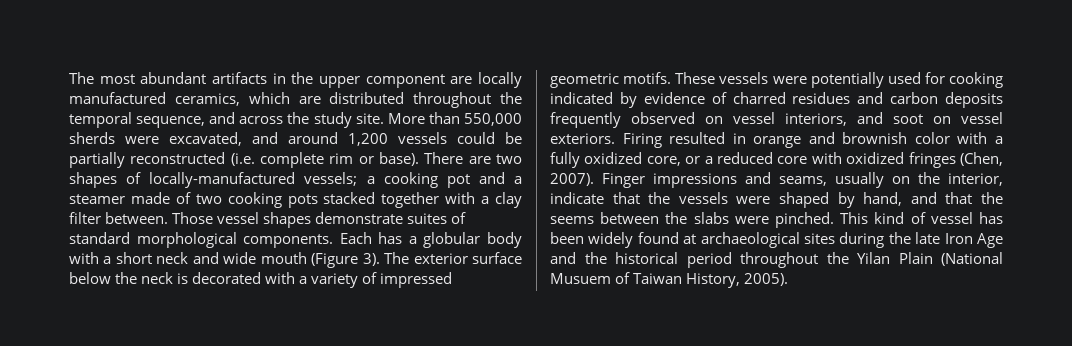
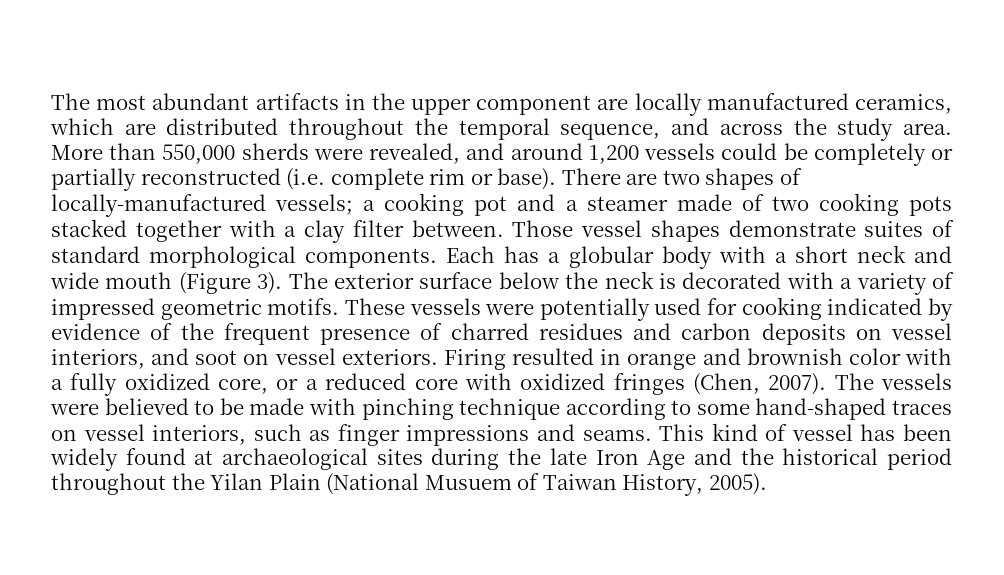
[355,113,384,124] site. -> [903,123,953,135] area.
[169,132,242,146] excavated, -> [369,143,461,164] revealed,
(522, 138) none -> [813,143,954,166] completely or
(727, 98) none -> [180,323,443,345] the frequent presence of
[550,112,695,128] frequently observed -> (846, 334) none
[602,172,1003,188] [550,192,1004,208] [550,212,834,228] Finger impressions and seams, usually on the interior, indicate that the vessels were shaped by hand, and that the seems between the slabs were pinched. -> [834,373,953,390] [50,398,953,420] [51,424,652,446] The vessels were believed to be made with pinching technique according to some hand-shaped traces on vessel interiors, such as finger impressions and seams.

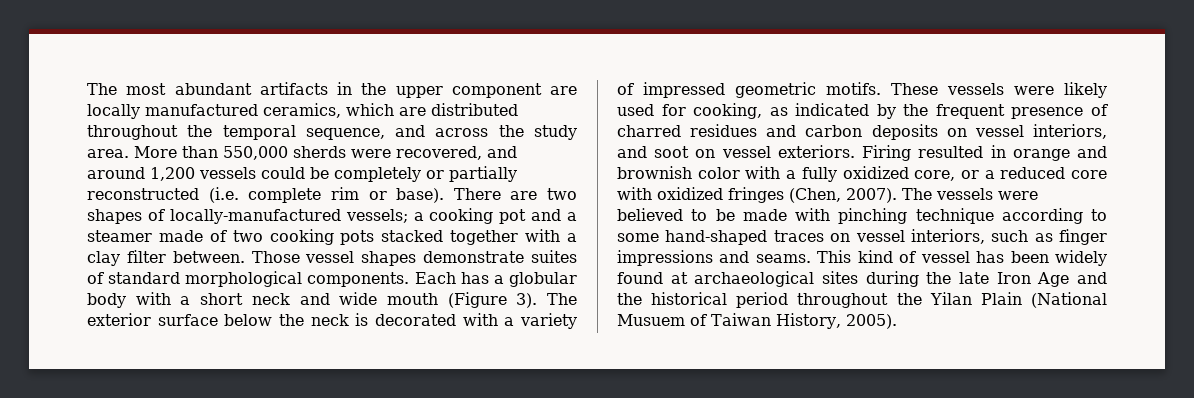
[369,143,461,164] revealed, -> [396,146,482,160] recovered,
[539,298,650,321] potentially -> [1064,82,1107,98] likely
[741,297,953,321] [51,323,173,340] cooking indicated by evidence of -> [693,103,896,119] cooking, as indicated by

